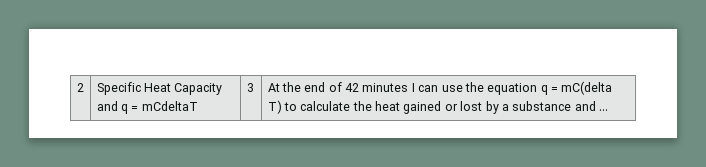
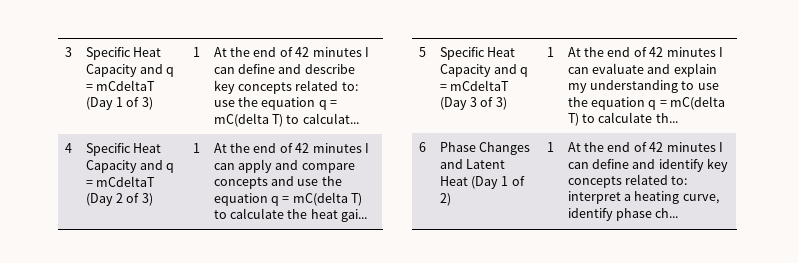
[76,83,84,92] [96,82,223,95] [96,101,198,114] [246,83,254,92] [267,82,439,92] 2 | Specific Heat Capacity and q = mCdeltaT | 3 | At the end of 42 minutes I can -> [64,47,72,57] [85,47,162,60] [85,64,175,77] [85,80,156,91] [85,97,153,110] [192,47,200,57] [213,47,369,57] [213,64,355,74] [213,80,358,94] [213,97,338,110] [213,113,359,127] [64,143,72,153] [85,143,162,156] [85,160,175,173] [85,176,156,187] [85,193,153,206] [192,143,200,153] [213,143,369,153] [213,159,355,173] [213,176,295,189] 3 | Specific Heat Capacity and q = mCdeltaT (Day 1 of 3) | 1 | At the end of 42 minutes I can define and describe key concepts related to: use the equation q = mC(delta T) to calculat... // 4 | Specific Heat Capacity and q = mCdeltaT (Day 2 of 3) | 1 | At the end of 42 minutes I can apply and compare concepts and
[403,101,608,114] gained or lost by a substance and ... -> [341,209,368,222] [418,47,426,57] [439,47,516,60] [439,64,529,77] [439,80,510,91] [439,97,507,110] [546,47,554,57] [567,47,723,57] [567,63,717,77] [567,80,719,93] [567,96,726,110] [567,112,678,126] [418,142,426,152] [439,142,531,155] [439,159,506,169] [439,176,525,189] [439,193,451,206] [546,142,554,152] [567,142,723,152] [567,158,729,172] [567,174,688,188] [567,191,719,204] [567,208,679,221] gai... // 5 | Specific Heat Capacity and q = mCdeltaT (Day 3 of 3) | 1 | At the end of 42 minutes I can evaluate and explain my understanding to use the equation q = mC(delta T) to calculate th... // 6 | Phase Changes and Latent Heat (Day 1 of 2) | 1 | At the end of 42 minutes I can define and identify key concepts related to: interpret a heating curve, identify phase ch...

